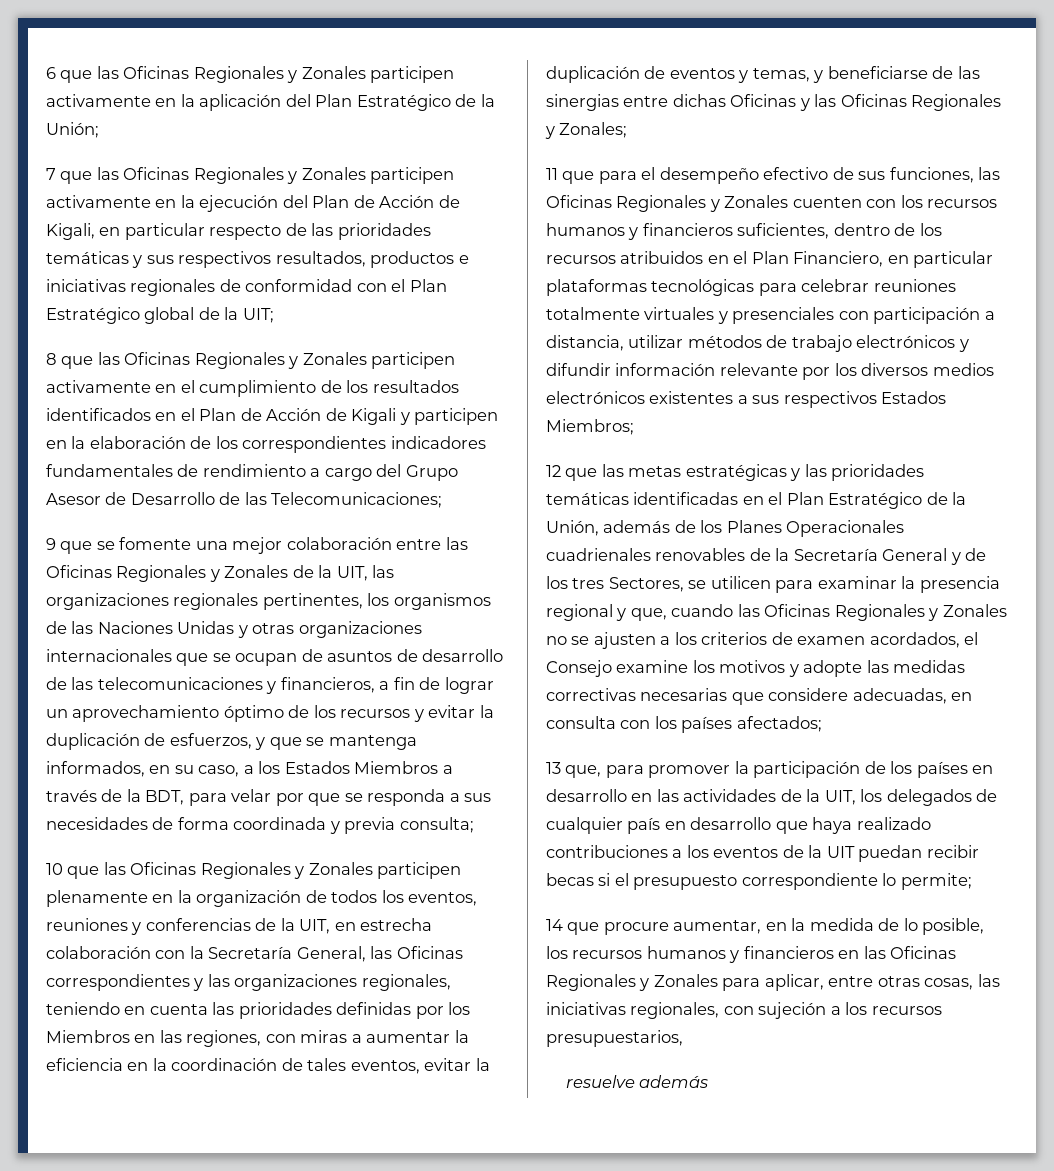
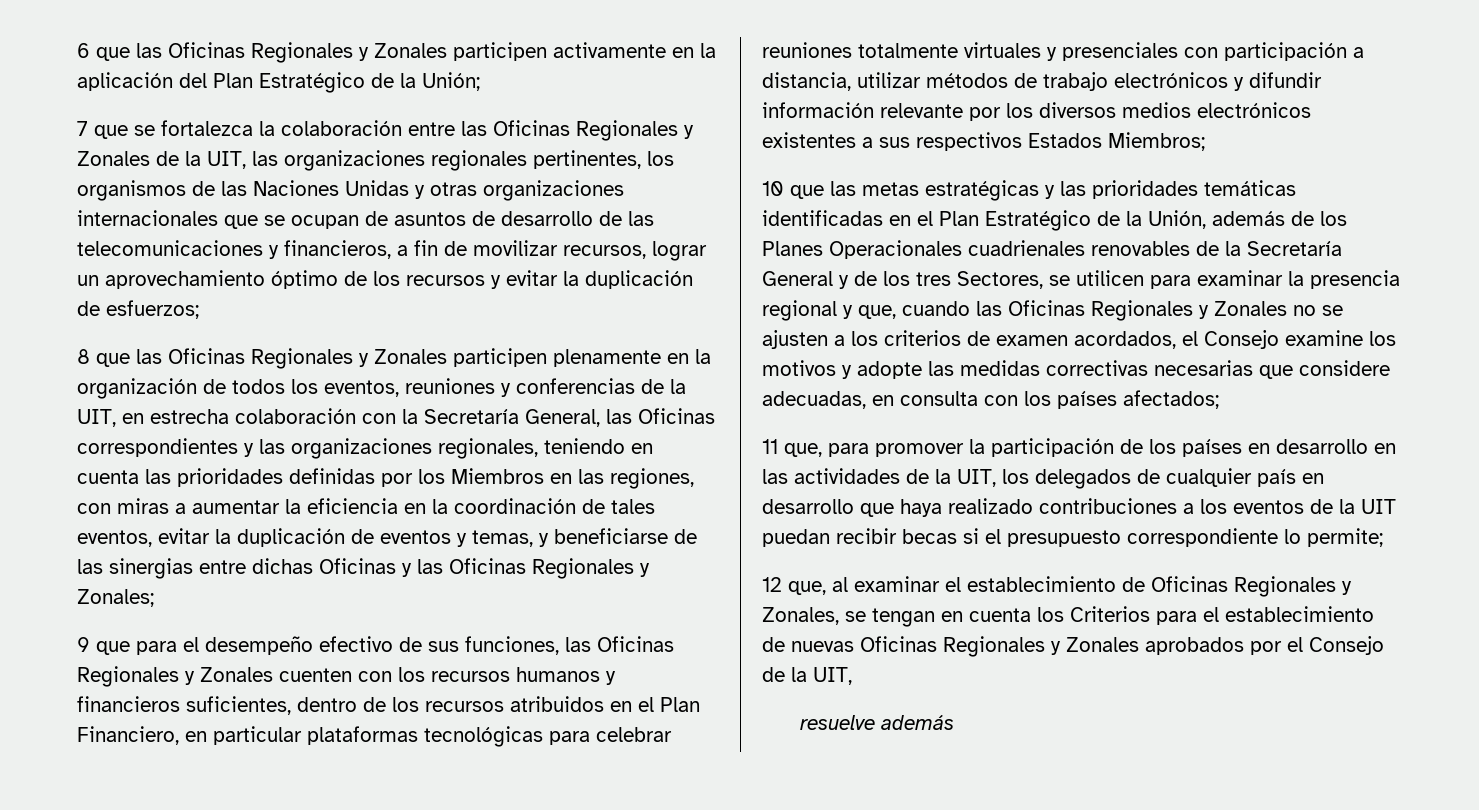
[96,167,455,184] [46,195,460,212] [46,223,431,240] [46,251,469,268] [46,279,447,296] [46,307,274,324] [46,352,456,369] [46,380,459,397] [46,408,499,425] [46,436,486,453] [46,464,458,481] [46,492,443,508] [46,537,283,554] las Oficinas Regionales y Zonales participen activamente en la ejecución del Plan de Acción de Kigali, en particular respecto de las prioridades temáticas y sus respectivos resultados, productos e iniciativas regionales de conformidad con el Plan Estratégico global de la UIT; // 8 que las Oficinas Regionales y Zonales participen activamente en el cumplimiento de los resultados identificados en el Plan de Acción de Kigali y participen en la elaboración de los correspondientes indicadores fundamentales de rendimiento a cargo del Grupo Asesor de Desarrollo de las Telecomunicaciones; // 9 que se fomente una mejor -> [134,120,275,136] se fortalezca la
(441, 683) none -> [473,240,646,259] movilizar recursos,
[169,733,417,750] [46,761,453,777] [46,789,492,806] [46,817,474,834] [46,863,63,875] esfuerzos, y que se mantenga informados, en su caso, a los Estados Miembros a través de la BDT, para velar por que se responda a sus necesidades de forma coordinada y previa consulta; // 10 -> [106,300,199,319] [77,349,90,364] esfuerzos; // 8
[546,168,558,180] 11 -> [77,637,90,652] 9
[546,465,561,477] 12 -> [762,181,784,196] 10
[546,762,561,774] 13 -> [762,439,778,454] 11
[546,918,985,935] [546,946,957,963] [546,974,1000,991] [546,1002,942,1019] [546,1030,683,1047] 14 que procure aumentar, en la medida de lo posible, los recursos humanos y financieros en las Oficinas Regionales y Zonales para aplicar, entre otras cosas, las iniciativas regionales, con sujeción a los recursos presupuestarios, -> [762,576,1352,597] [762,606,1374,627] [762,636,1384,657] [762,667,852,685] 12 que, al examinar el establecimiento de Oficinas Regionales y Zonales, se tengan en cuenta los Criterios para el establecimiento de nuevas Oficinas Regionales y Zonales aprobados por el Consejo de la UIT,

